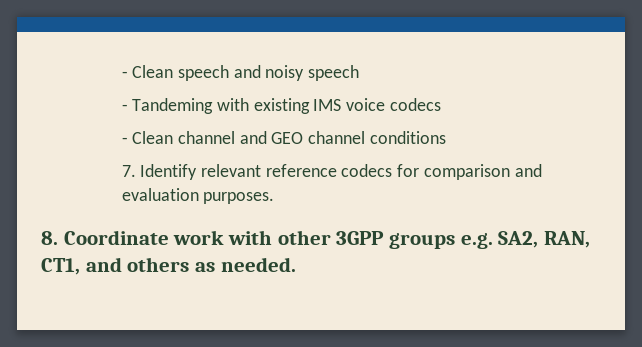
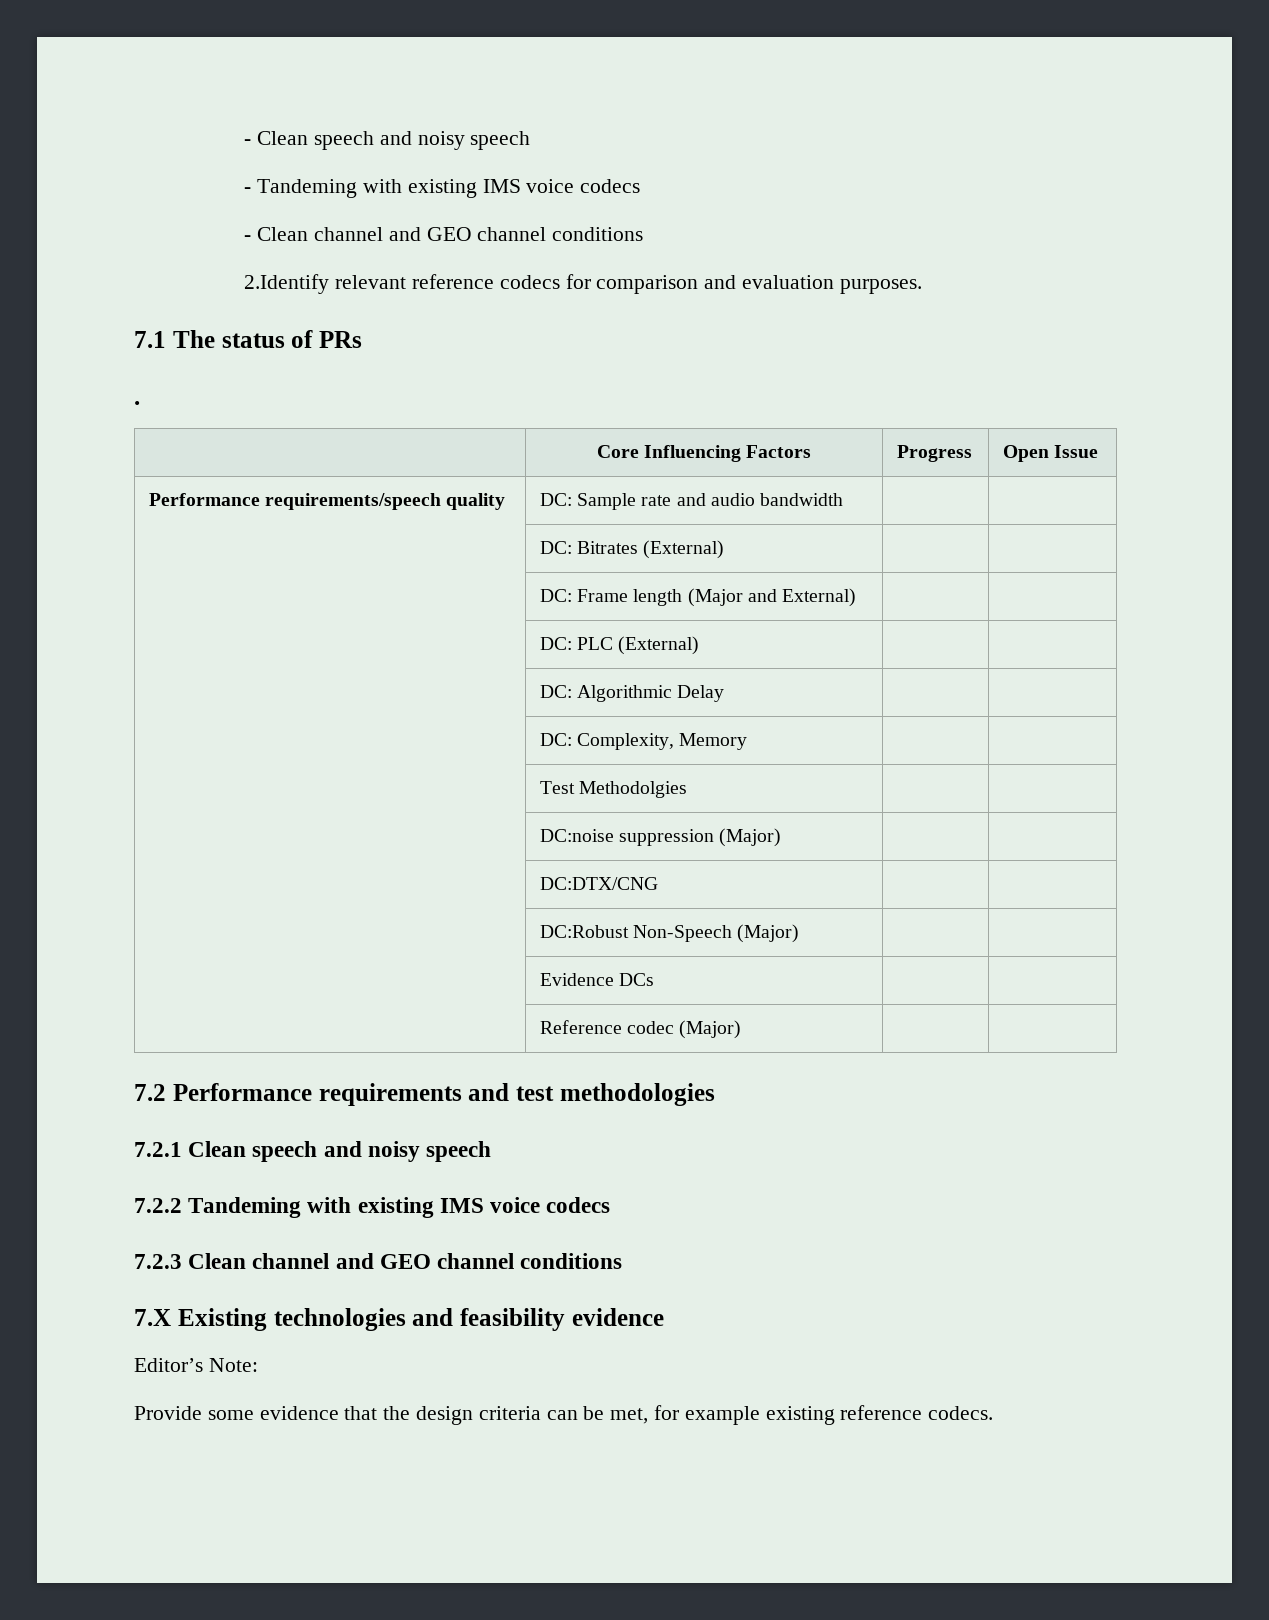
[121,164,198,180] 7. Identify -> [244,274,330,294] 2.Identify
[41,230,591,249] [41,257,296,275] 8. Coordinate work with other 3GPP groups e.g. SA2, RAN, CT1, and others as needed. -> [134,330,362,348] [134,401,140,405] [596,445,812,462] [896,445,972,462] [1002,445,1099,462] [148,493,506,510] [539,493,844,510] [539,540,725,559] [539,588,857,607] [539,636,700,655] [539,685,725,702] [539,733,748,750] [539,781,688,798] [539,828,782,847] [539,877,658,890] [539,924,800,943] [539,973,655,986] [539,1020,742,1039] [134,1083,715,1106] [134,1141,492,1162] [134,1197,611,1218] [134,1253,623,1269] [134,1308,664,1331] [134,1358,258,1372] [134,1405,994,1425] 7.1 The status of PRs // . // | Core Influencing Factors | Progress | Open Issue // Performance requirements/speech quality | DC: Sample rate and audio bandwidth | | // | DC: Bitrates (External) | | // | DC: Frame length (Major and External) | | // | DC: PLC (External) | | // | DC: Algorithmic Delay | | // | DC: Complexity, Memory | | // | Test Methodolgies | | // | DC:noise suppression (Major) | | // | DC:DTX/CNG | | // | DC:Robust Non-Speech (Major) | | // | Evidence DCs | | // | Reference codec (Major) | | // 7.2 Performance requirements and test methodologies // 7.2.1 Clean speech and noisy speech // 7.2.2 Tandeming with existing IMS voice codecs // 7.2.3 Clean channel and GEO channel conditions // 7.X Existing technologies and feasibility evidence // Editor’s Note: // Provide some evidence that the design criteria can be met, for example existing reference codecs.

